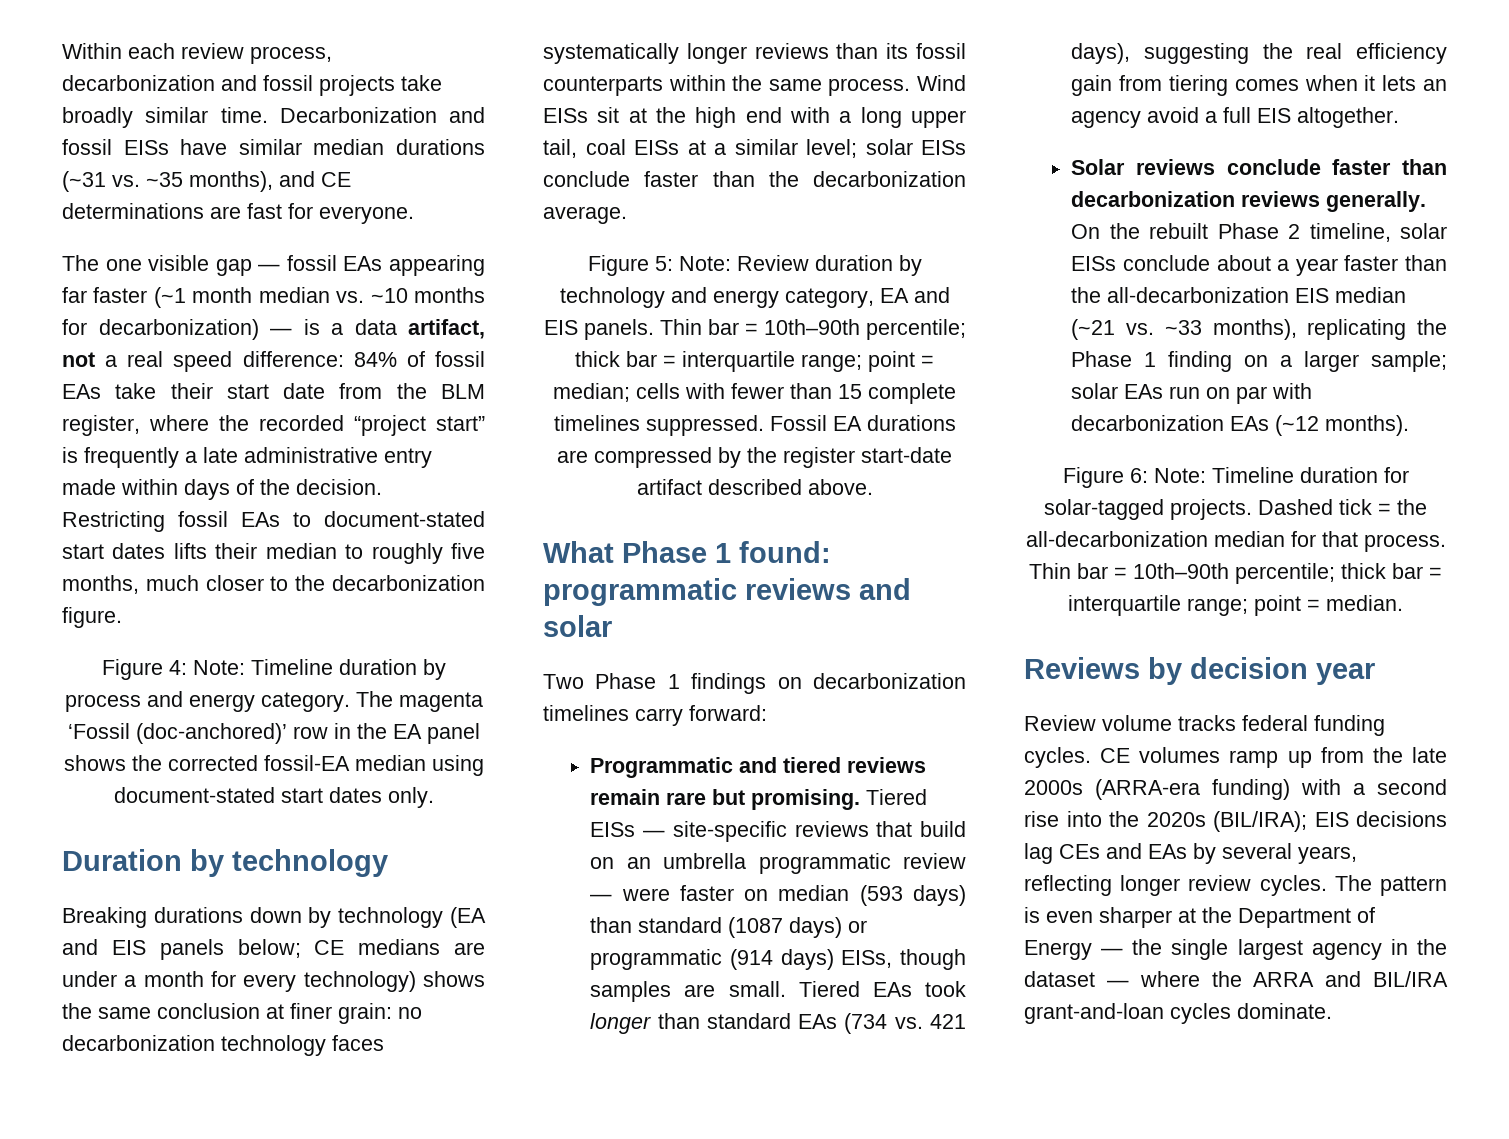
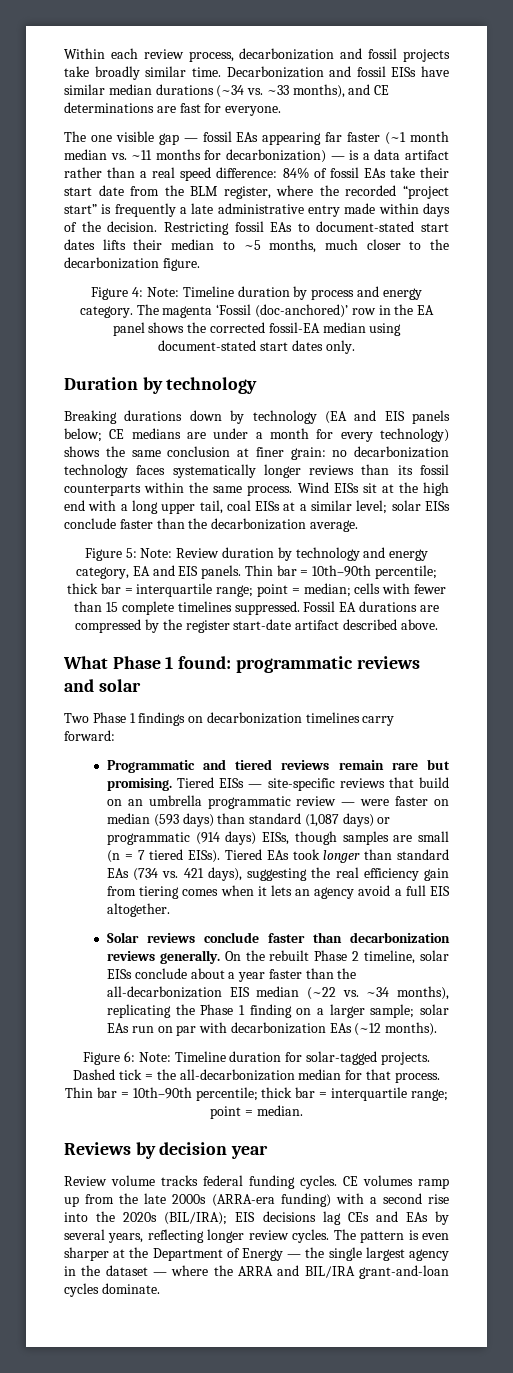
[62,171,183,192] (~31 vs. ~35 -> [216,85,289,98] (~34 vs. ~33
[370,288,408,303] ~10 -> [131,150,153,160] ~11
[408,319,485,339] [62,352,95,367] artifact, not -> [405,150,450,160] [64,167,136,178] artifact rather than
[371,543,485,564] roughly five -> [243,240,261,250] ~5
[728,917,784,938] (1087 -> [304,814,339,827] (1,087
[728,981,786,997] small. -> [418,831,449,842] [106,849,221,863] small (n = 7 tiered EISs).
[1071,319,1202,340] (~21 vs. ~33 -> [306,987,390,1000] (~22 vs. ~34

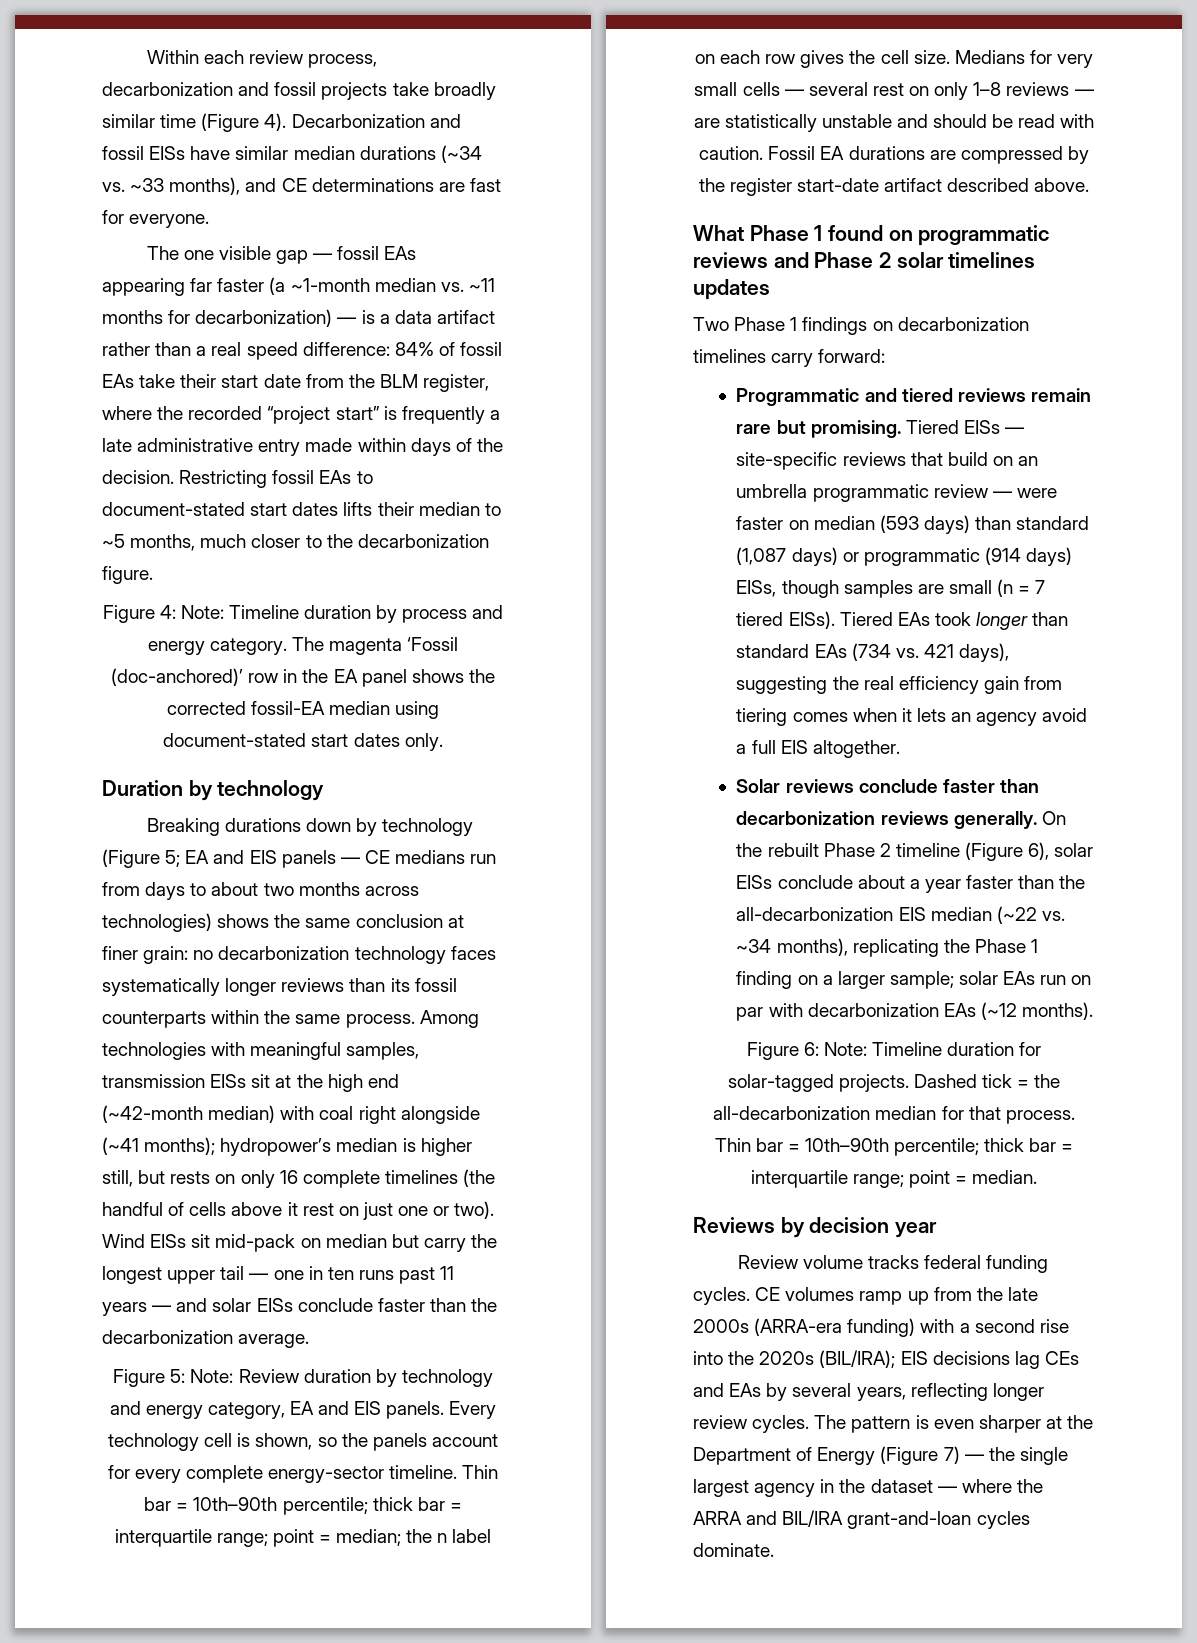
[191,67,221,77] time. -> [160,113,287,132] time (Figure 4).
[385,131,449,145] (~1 month -> [269,277,370,295] (a ~1-month
[324,411,347,424] (EA -> [102,849,210,868] (Figure 5; EA
[64,428,102,442] below; -> [340,857,360,864] —
[187,428,449,442] are under a month for every technology) -> [470,854,497,864] [102,882,419,900] [102,913,212,932] run from days to about two months across technologies)
[297,482,329,493] Wind -> [419,1010,479,1028] [102,1042,420,1060] [102,1074,205,1088] Among technologies with meaningful samples, transmission
[88,500,388,514] with a long upper tail, coal EISs at a similar level; -> [102,1105,480,1124] [102,1137,472,1156] [102,1169,496,1188] [102,1201,495,1220] [102,1234,498,1252] [102,1266,455,1284] [102,1298,208,1316] (~42-month median) with coal right alongside (~41 months); hydropower’s median is higher still, but rests on only 16 complete timelines (the handful of cells above it rest on just one or two). Wind EISs sit mid-pack on median but carry the longest upper tail — one in ten runs past 11 years — and
(242, 572) none -> [449,1401,497,1419] [108,1433,498,1451] [107,1465,458,1483] Every technology cell is shown, so the panels account for every complete energy-sector timeline.
[354,583,446,594] [74,601,300,615] cells with fewer than 15 complete timelines suppressed. -> [406,1529,492,1543] [694,50,1094,68] [694,82,1094,100] [693,114,1095,132] [699,146,764,160] the n label on each row gives the cell size. Medians for very small cells — several rest on only 1–8 reviews — are statistically unstable and should be read with caution.
[178,656,232,669] found: -> [828,225,913,241] found on
[98,679,141,692] solar -> [814,252,1036,268] [693,279,770,300] Phase 2 solar timelines updates
[364,950,416,964] timeline, -> [895,842,1050,861] timeline (Figure 6),
(283, 1254) none -> [880,1446,960,1465] (Figure 7)

